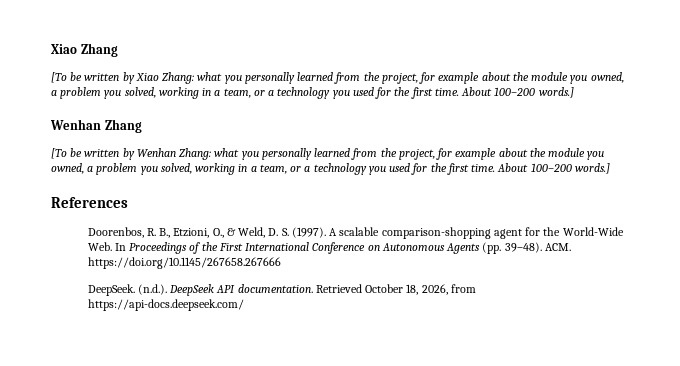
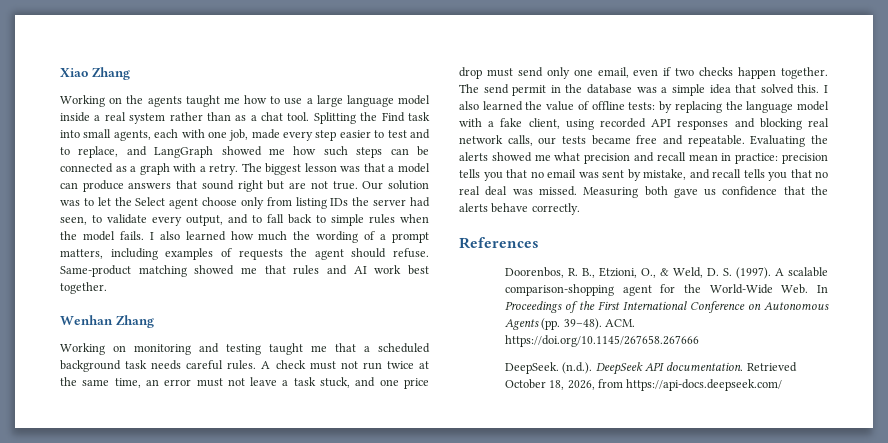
[51,72,624,84] [51,87,574,99] [50,119,142,133] [51,148,605,160] [51,163,610,175] [To be written by Xiao Zhang: what you personally learned from the project, for example about the module you owned, a problem you solved, working in a team, or a technology you used for the first time. About 100–200 words.] // Wenhan Zhang // [To be written by Wenhan Zhang: what you personally learned from the project, for example about the module you owned, a problem you solved, working in a team, or a technology you used for the first time. About 100–200 words.] -> [60,95,430,107] [60,112,430,124] [60,129,430,141] [60,146,429,158] [60,163,431,175] [60,180,429,192] [60,197,431,209] [60,214,429,226] [60,231,430,243] [60,248,429,260] [60,265,430,277] [60,282,107,294] [60,315,154,328] [60,343,430,355] [60,360,429,372] [60,377,430,389] [459,67,828,79] [459,84,829,96] [459,101,829,113] [459,118,829,130] [459,135,828,147] [459,152,828,164] [459,169,828,181] [459,186,828,198] [459,203,580,215] Working on the agents taught me how to use a large language model inside a real system rather than as a chat tool. Splitting the Find task into small agents, each with one job, made every step easier to test and to replace, and LangGraph showed me how such steps can be connected as a graph with a retry. The biggest lesson was that a model can produce answers that sound right but are not true. Our solution was to let the Select agent choose only from listing IDs the server had seen, to validate every output, and to fall back to simple rules when the model fails. I also learned how much the wording of a prompt matters, including examples of requests the agent should refuse. Same-product matching showed me that rules and AI work best together. // Wenhan Zhang // Working on monitoring and testing taught me that a scheduled background task needs careful rules. A check must not run twice at the same time, an error must not leave a task stuck, and one price drop must send only one email, even if two checks happen together. The send permit in the database was a simple idea that solved this. I also learned the value of offline tests: by replacing the language model with a fake client, using recorded API responses and blocking real network calls, our tests became free and repeatable. Evaluating the alerts showed me what precision and recall mean in practice: precision tells you that no email was sent by mistake, and recall tells you that no real deal was missed. Measuring both gave us confidence that the alerts behave correctly.

